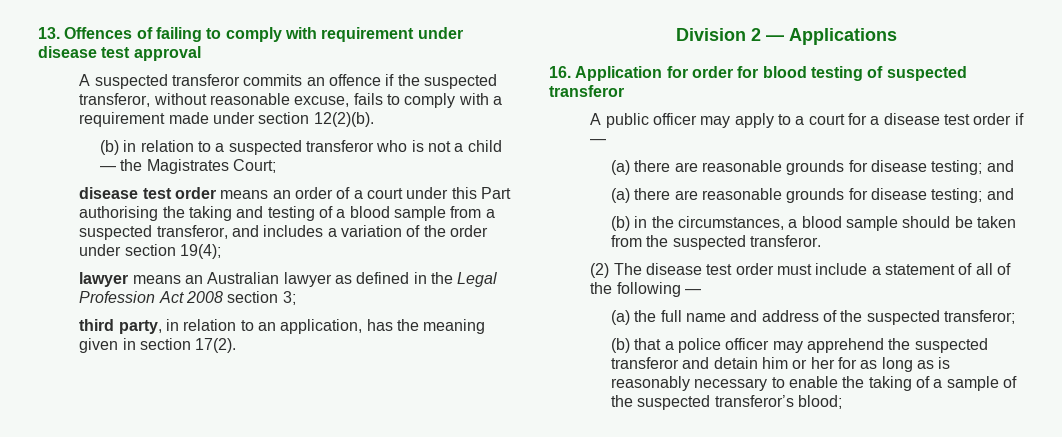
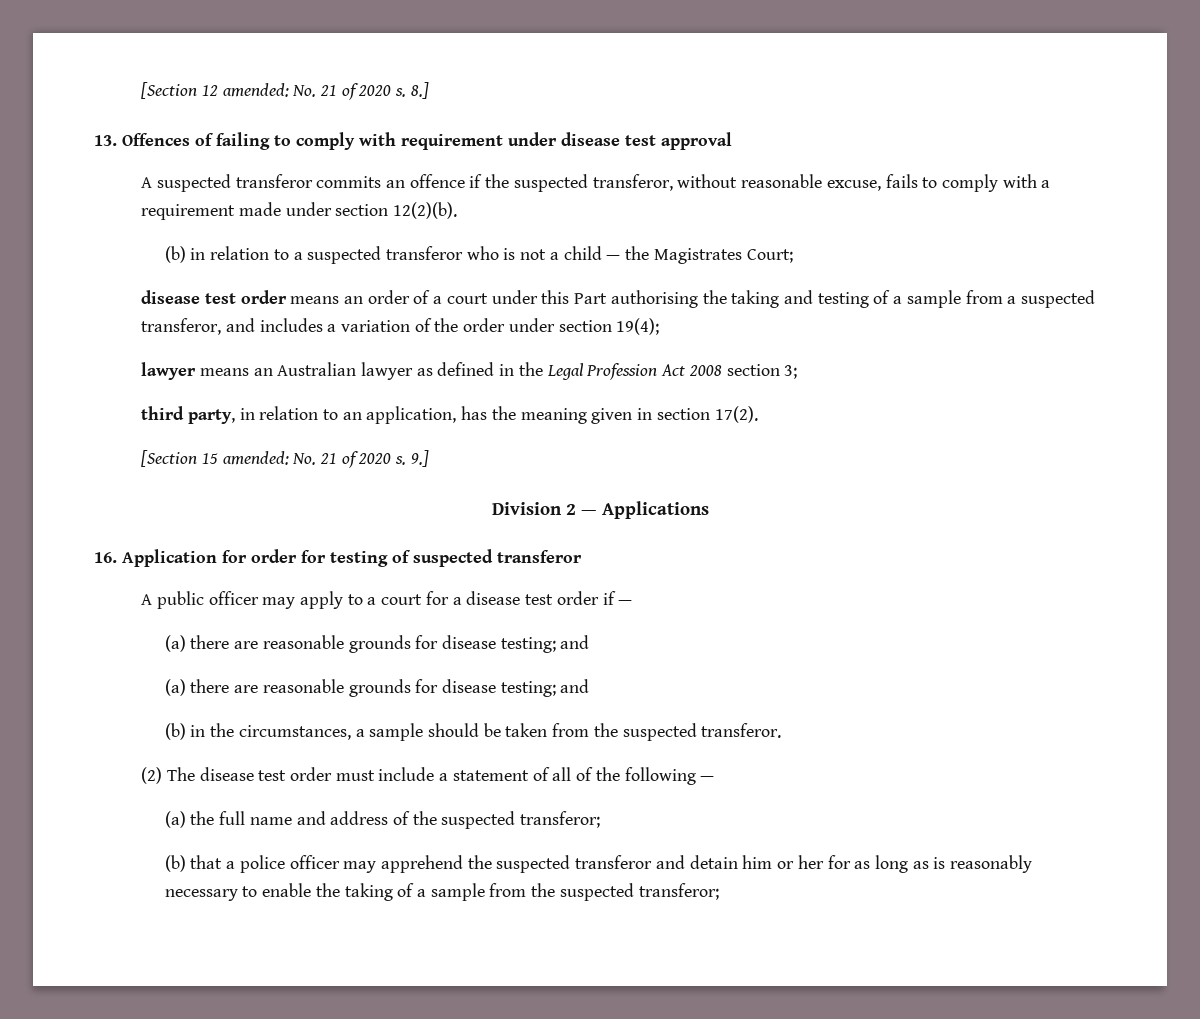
(38, 33) none -> [141,82,429,100] [Section 12 amended: No. 21 of 2020 s. 8.] //
[349,206,390,218] blood -> (903, 300) none
(237, 345) none -> [141,450,429,468] // [Section 15 amended: No. 21 of 2020 s. 9.]
[762,66,807,78] blood -> (326, 556) none
[801,216,842,228] blood -> (365, 733) none
[1002,376,1017,388] [611,395,843,410] of the suspected transferor’s blood; -> [489,883,719,901] from the suspected transferor;

